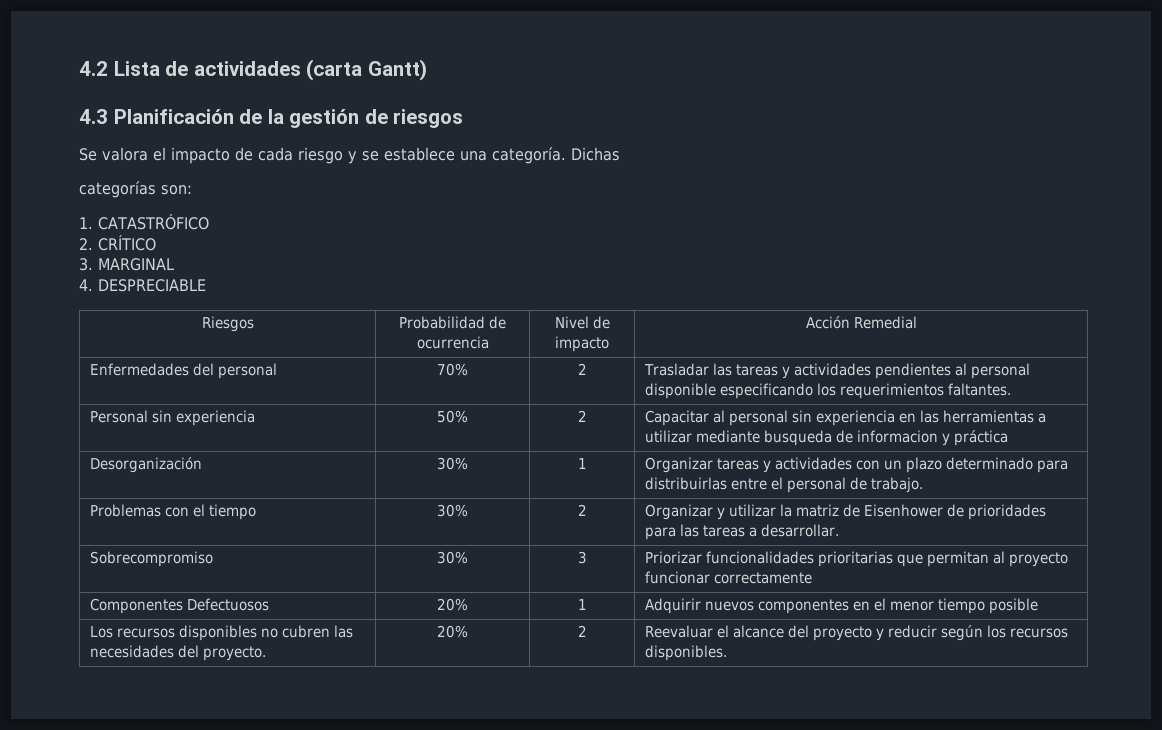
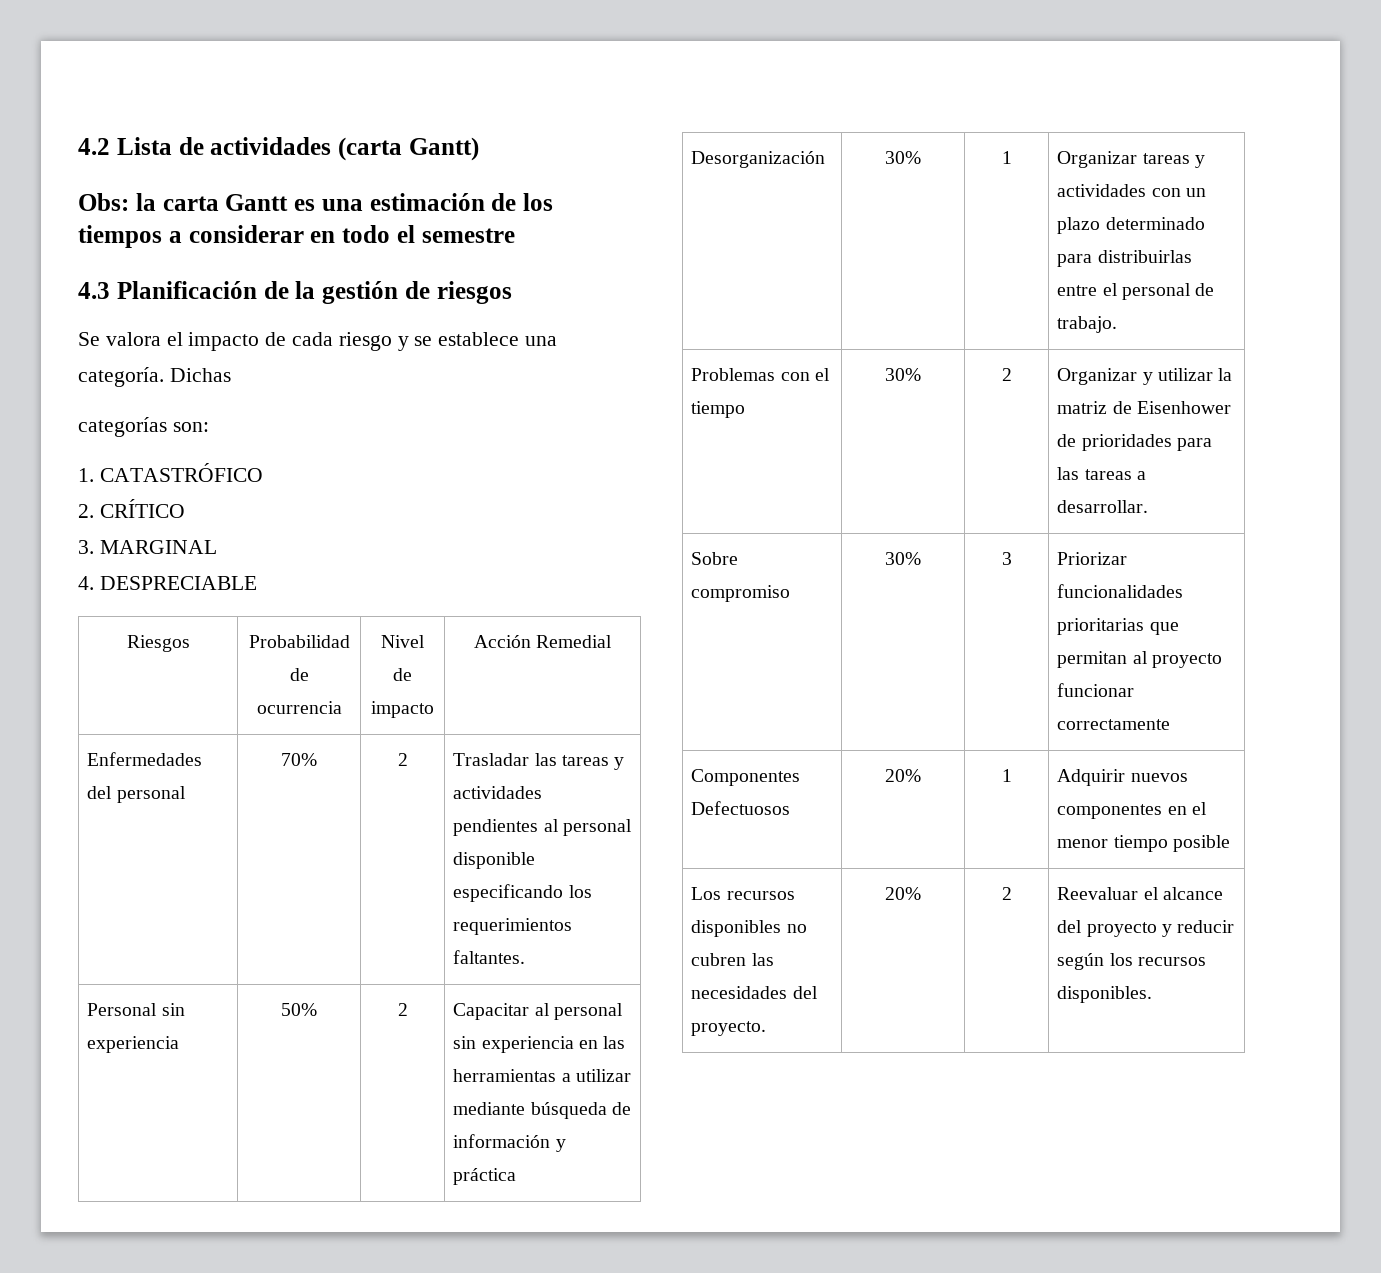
(427, 70) none -> [78,193,553,211] [78,225,515,248] // Obs: la carta Gantt es una estimación de los tiempos a considerar en todo el semestre
[763,430,938,446] busqueda de informacion -> [530,1102,631,1119] [453,1134,551,1148] búsqueda de información
[89,551,213,567] Sobrecompromiso -> [691,552,739,565] [691,585,791,602] Sobre compromiso

